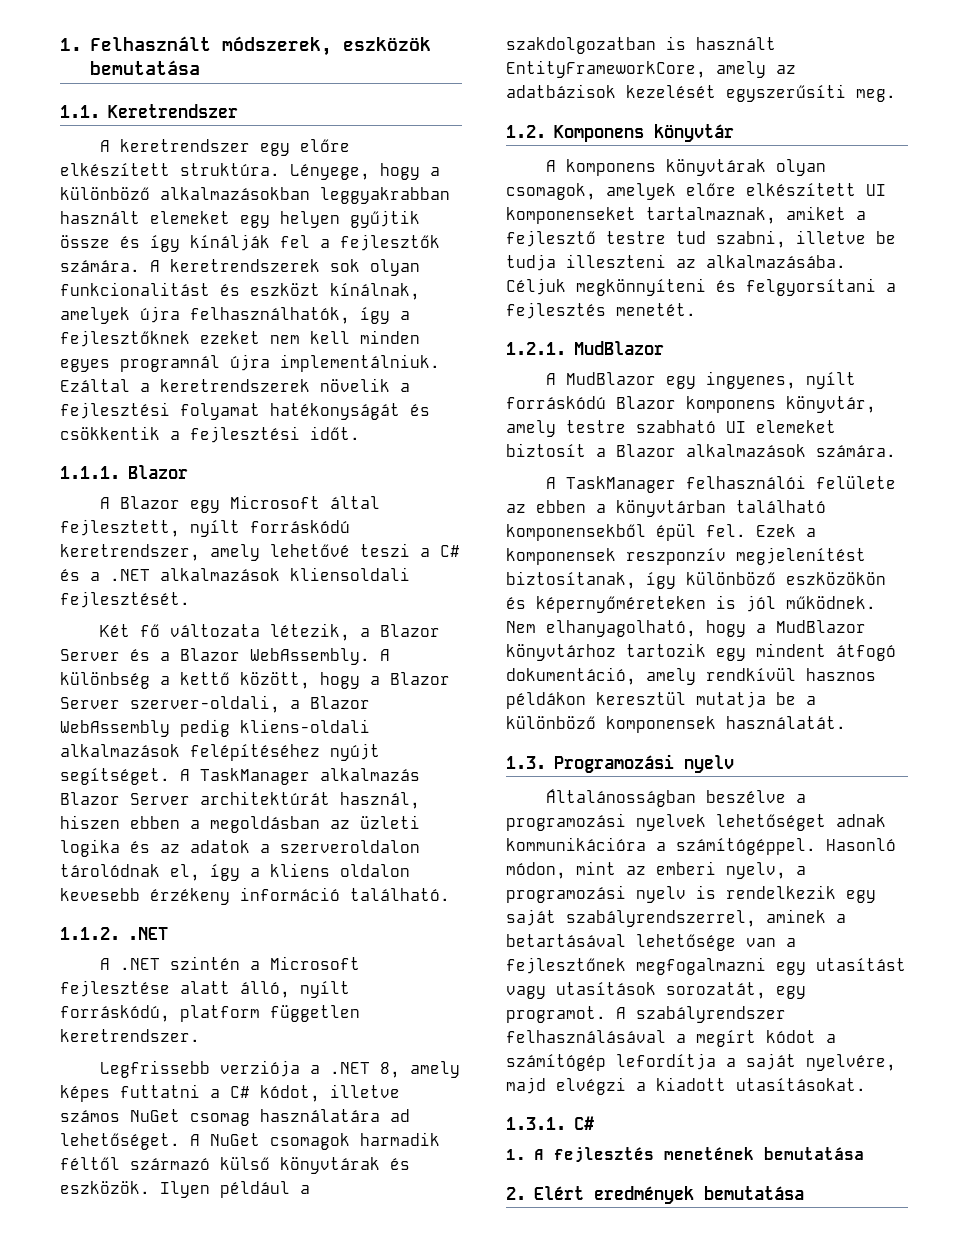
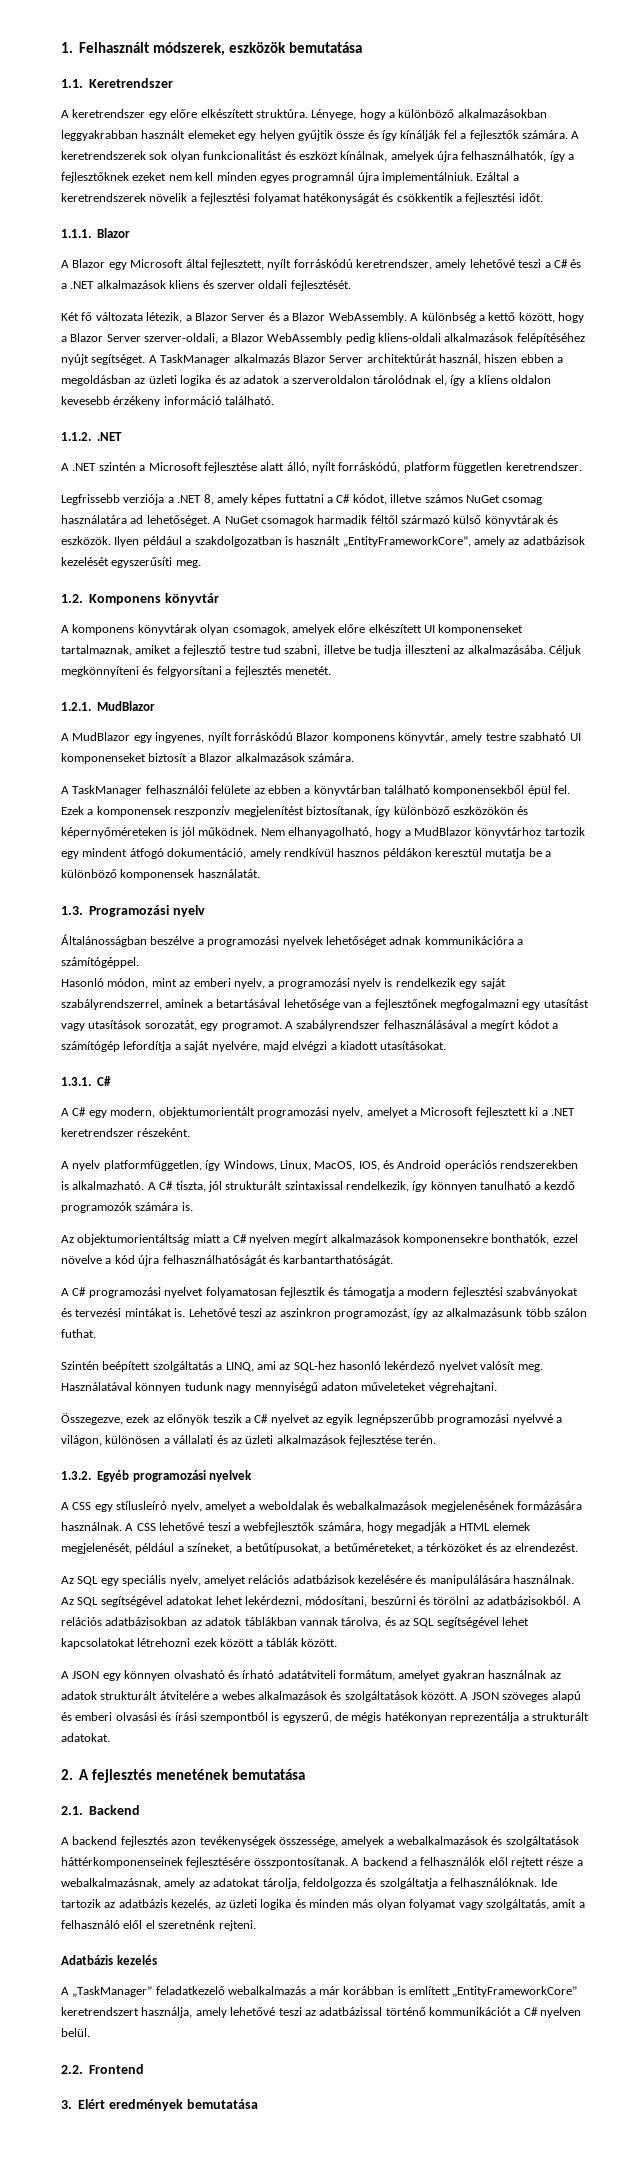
[290,567,410,581] kliensoldali -> [169,280,288,289] kliens és szerver oldali
[506,60,706,78] EntityFrameworkCore, -> [342,536,471,547] „EntityFrameworkCore”,
[756,420,836,433] elemeket -> [61,753,146,764] komponenseket
(816, 846) none -> (139, 962) //
[506,1147,864,1162] [506,1187,526,1200] 1. A fejlesztés menetének bemutatása // 2. -> [61,1107,575,1118] [61,1128,191,1137] [61,1160,579,1171] [61,1181,575,1192] [61,1202,193,1213] [61,1234,578,1245] [61,1255,394,1266] [61,1287,579,1298] [61,1308,587,1319] [61,1329,96,1338] [61,1361,543,1372] [61,1382,497,1393] [61,1413,562,1425] [61,1435,437,1446] [61,1470,253,1482] [61,1501,583,1512] [61,1522,530,1533] [61,1543,578,1554] [61,1575,575,1586] [61,1596,581,1607] [61,1617,530,1628] [61,1638,338,1649] [61,1670,561,1681] [61,1691,581,1702] [61,1712,589,1723] [61,1733,110,1742] [61,1769,305,1783] [61,1805,141,1815] [61,1836,579,1847] [61,1857,583,1868] [61,1878,557,1889] [61,1899,585,1910] [61,1920,256,1931] [61,1955,157,1965] [61,1986,578,1997] [61,2007,582,2018] [61,2028,90,2037] [61,2064,145,2074] [61,2100,72,2109] A C# egy modern, objektumorientált programozási nyelv, amelyet a Microsoft fejlesztett ki a .NET keretrendszer részeként. // A nyelv platformfüggetlen, így Windows, Linux, MacOS, IOS, és Android operációs rendszerekben is alkalmazható. A C# tiszta, jól strukturált szintaxissal rendelkezik, így könnyen tanulható a kezdő programozók számára is. // Az objektumorientáltság miatt a C# nyelven megírt alkalmazások komponensekre bonthatók, ezzel növelve a kód újra felhasználhatóságát és karbantarthatóságát. // A C# programozási nyelvet folyamatosan fejlesztik és támogatja a modern fejlesztési szabványokat és tervezési mintákat is. Lehetővé teszi az aszinkron programozást, így az alkalmazásunk több szálon futhat. // Szintén beépített szolgáltatás a LINQ, ami az SQL-hez hasonló lekérdező nyelvet valósít meg. Használatával könnyen tudunk nagy mennyiségű adaton műveleteket végrehajtani. // Összegezve, ezek az előnyök teszik a C# nyelvet az egyik legnépszerűbb programozási nyelvvé a világon, különösen a vállalati és az üzleti alkalmazások fejlesztése terén. // 1.3.2. Egyéb programozási nyelvek // A CSS egy stílusleíró nyelv, amelyet a weboldalak és webalkalmazások megjelenésének formázására használnak. A CSS lehetővé teszi a webfejlesztők számára, hogy megadják a HTML elemek megjelenését, például a színeket, a betűtípusokat, a betűméreteket, a térközöket és az elrendezést. // Az SQL egy speciális nyelv, amelyet relációs adatbázisok kezelésére és manipulálására használnak. Az SQL segítségével adatokat lehet lekérdezni, módosítani, beszúrni és törölni az adatbázisokból. A relációs adatbázisokban az adatok táblákban vannak tárolva, és az SQL segítségével lehet kapcsolatokat létrehozni ezek között a táblák között. // A JSON egy könnyen olvasható és írható adatátviteli formátum, amelyet gyakran használnak az adatok strukturált átvitelére a webes alkalmazások és szolgáltatások között. A JSON szöveges alapú és emberi olvasási és írási szempontból is egyszerű, de mégis hatékonyan reprezentálja a strukturált adatokat. // 2. A fejlesztés menetének bemutatása // 2.1. Backend // A backend fejlesztés azon tevékenységek összessége, amelyek a webalkalmazások és szolgáltatások háttérkomponenseinek fejlesztésére összpontosítanak. A backend a felhasználók elől rejtett része a webalkalmazásnak, amely az adatokat tárolja, feldolgozza és szolgáltatja a felhasználóknak. Ide tartozik az adatbázis kezelés, az üzleti logika és minden más olyan folyamat vagy szolgáltatás, amit a felhasználó elől el szeretnénk rejteni. // Adatbázis kezelés // A „TaskManager” feladatkezelő webalkalmazás a már korábban is említett „EntityFrameworkCore” keretrendszert használja, amely lehetővé teszi az adatbázissal történő kommunikációt a C# nyelven belül. // 2.2. Frontend // 3.

